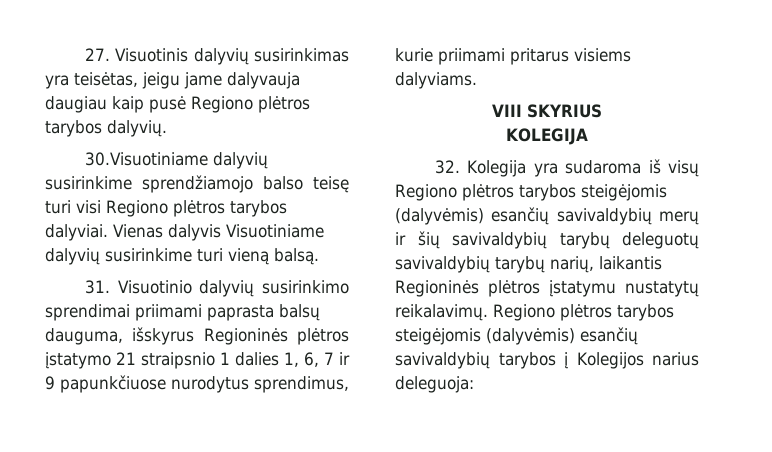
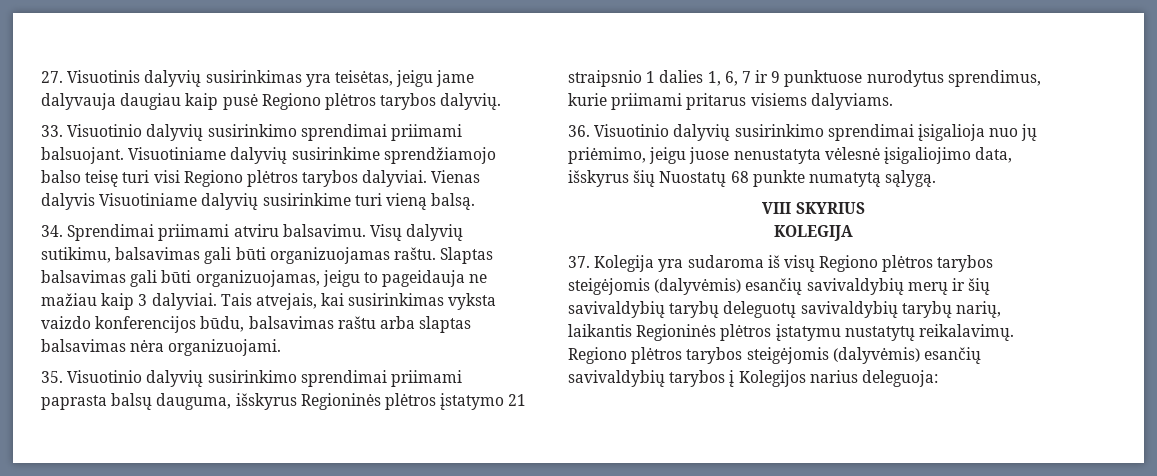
[85,152,209,166] 30.Visuotiniame -> [41,124,462,141] [41,147,227,164] 33. Visuotinio dalyvių susirinkimo sprendimai priimami balsuojant. Visuotiniame
[85,280,111,294] 31. -> [41,224,464,241] [41,247,494,264] [41,270,488,287] [41,293,497,310] [41,316,472,333] [41,339,282,356] [41,371,63,383] 34. Sprendimai priimami atviru balsavimu. Visų dalyvių sutikimu, balsavimas gali būti organizuojamas raštu. Slaptas balsavimas gali būti organizuojamas, jeigu to pageidauja ne mažiau kaip 3 dalyviai. Tais atvejais, kai susirinkimas vyksta vaizdo konferencijos būdu, balsavimas raštu arba slaptas balsavimas nėra organizuojami. // 35.
[60,375,166,393] papunkčiuose -> [784,70,863,87] punktuose
(477, 80) none -> [568,124,1038,141] [568,147,1013,164] [568,170,937,187] // 36. Visuotinio dalyvių susirinkimo sprendimai įsigalioja nuo jų priėmimo, jeigu juose nenustatyta vėlesnė įsigaliojimo data, išskyrus šių Nuostatų 68 punkte numatytą sąlygą.
[435,160,461,174] 32. -> [568,256,590,268] 37.

